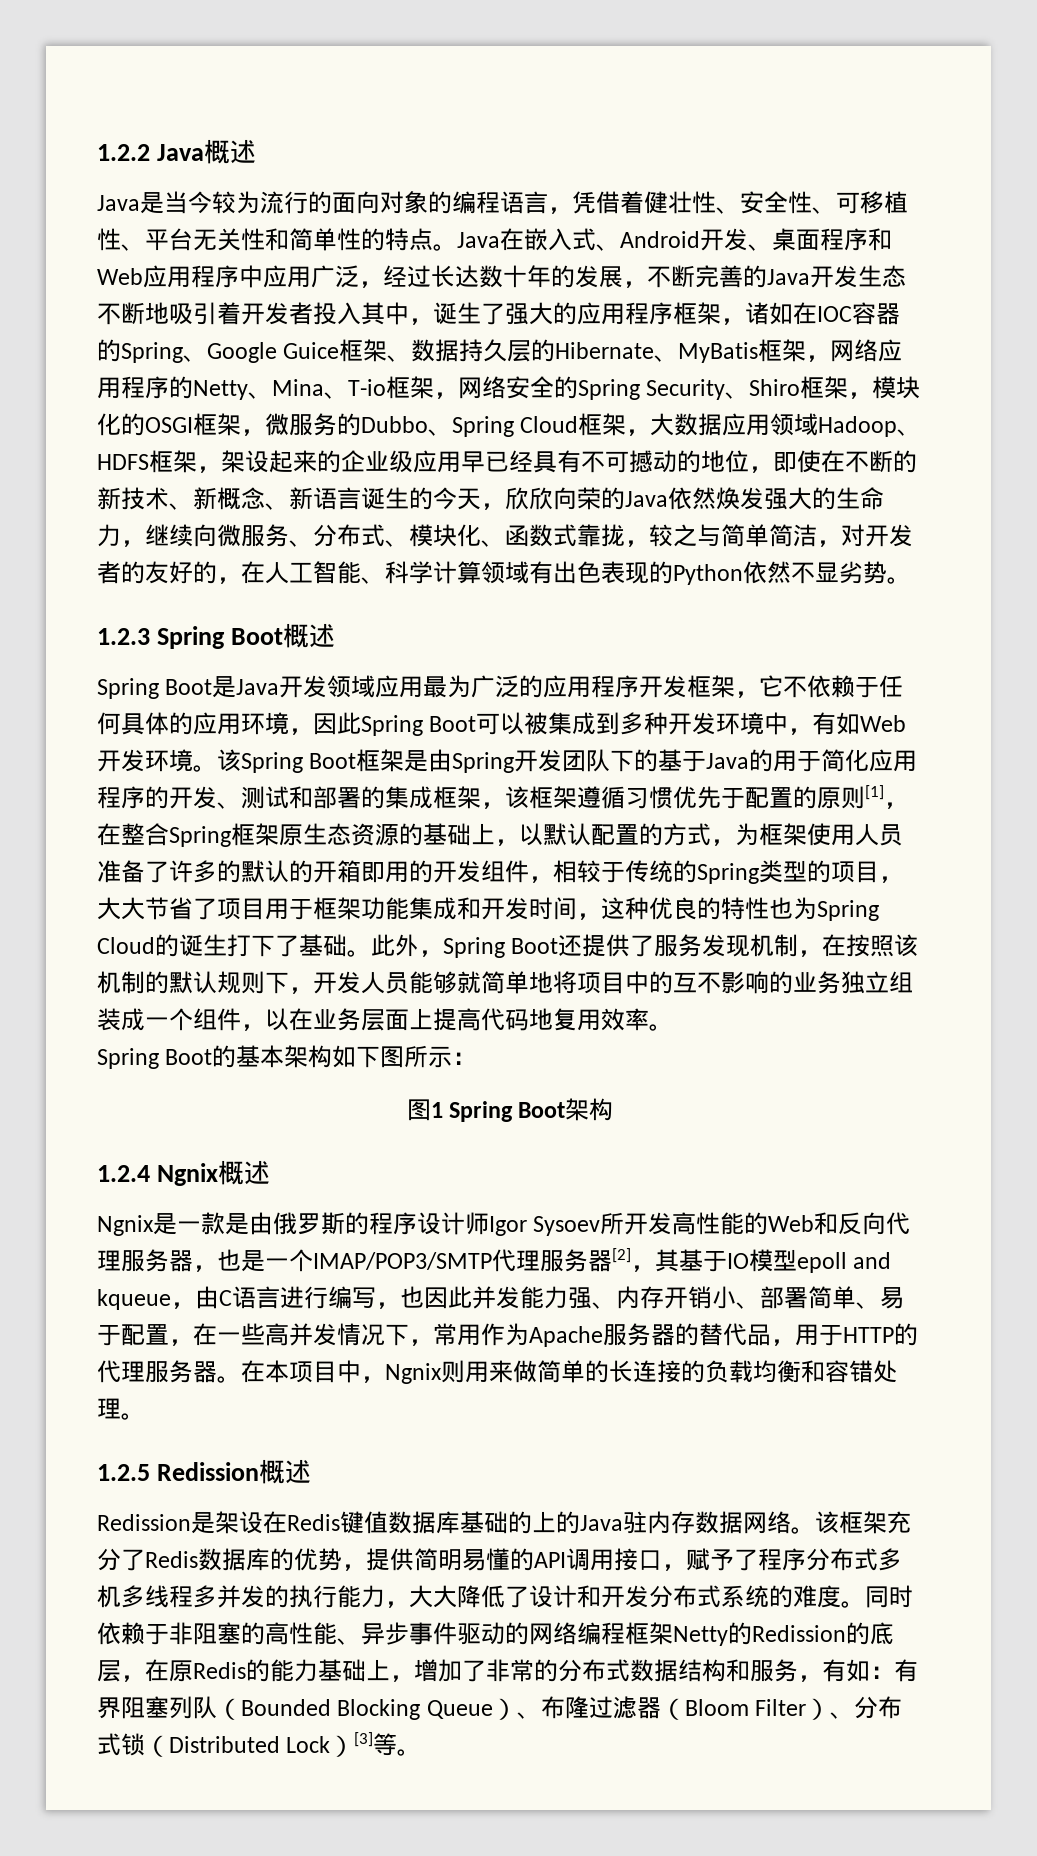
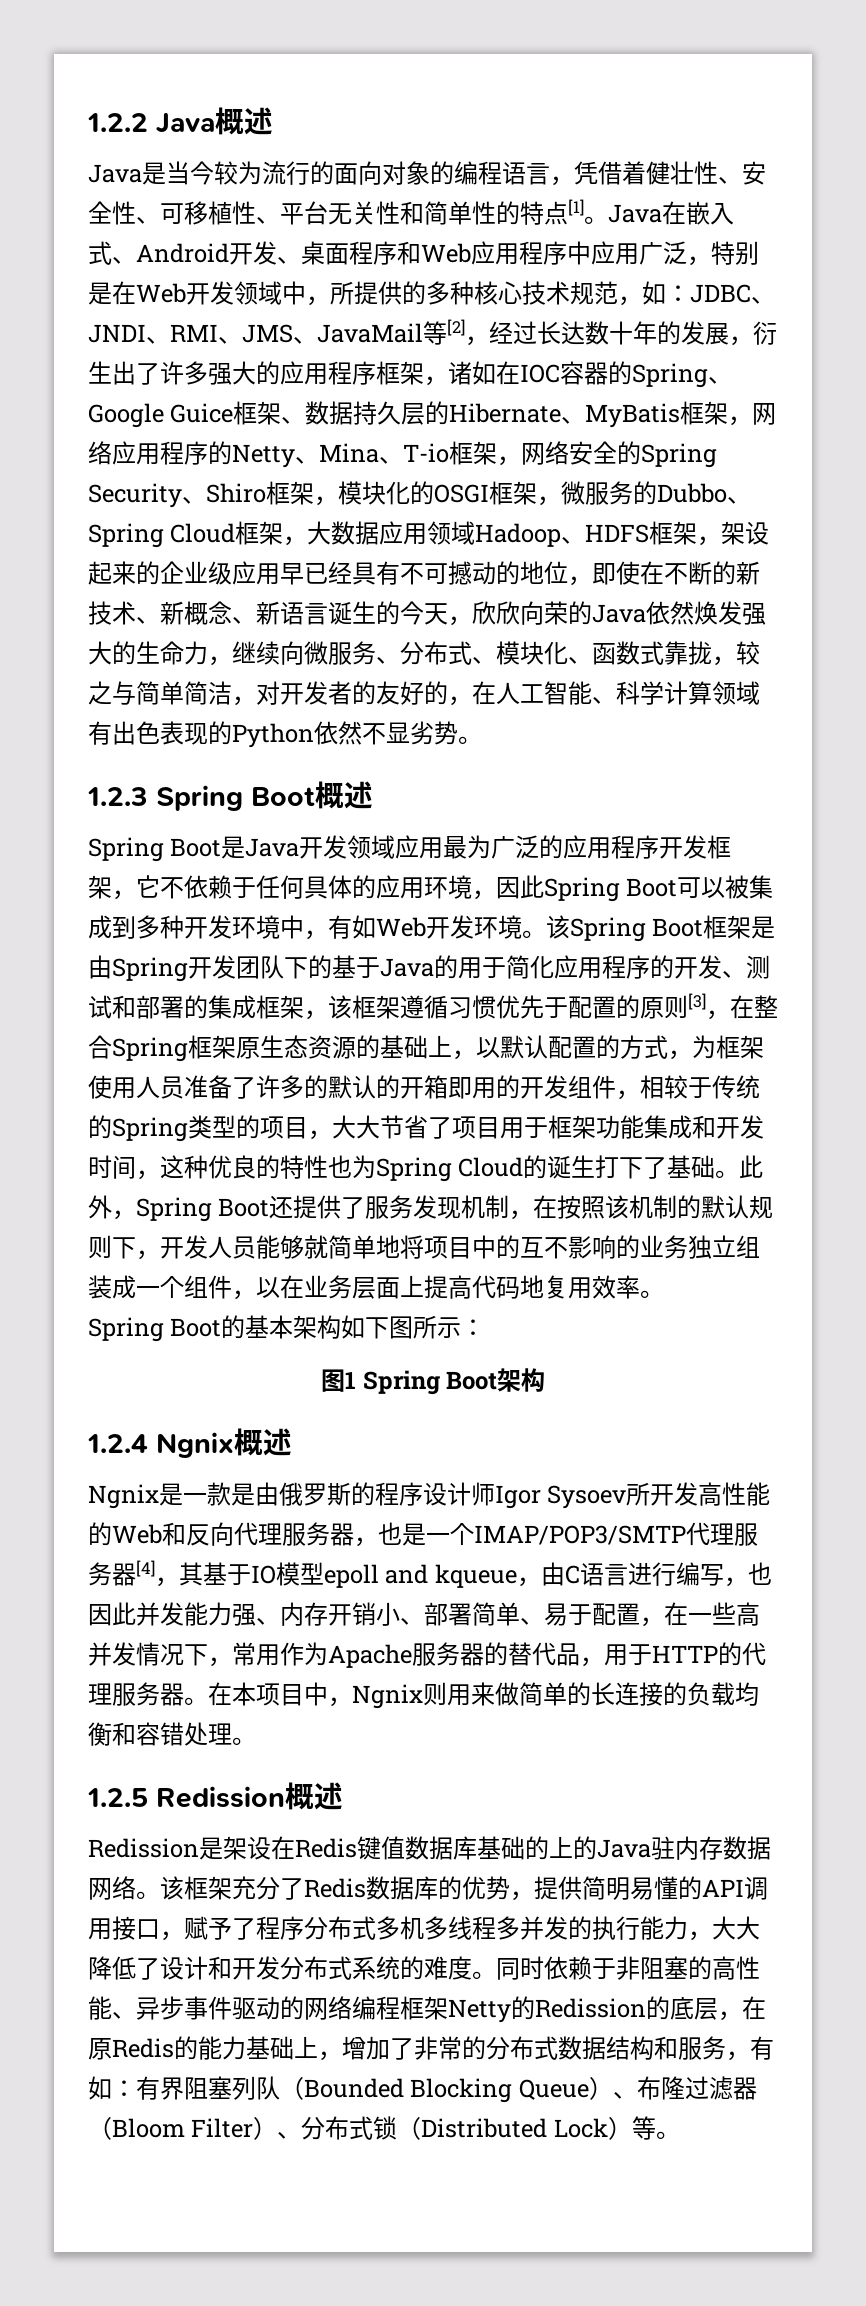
(433, 239) none -> [568,199,584,216] [1]
(383, 284) none -> [711,241,759,265] [88,281,775,306] [88,319,465,345] [465,336,489,346] 特别是在Web开发领域中，所提供的多种核心技术规范，如：JDBC、JNDI、RMI、JMS、JavaMail等[2]，
[647,265,906,288] [97,302,505,325] 不断完善的Java开发生态不断地吸引着开发者投入其中，诞生了 -> [753,321,777,345] [88,361,208,385] 衍生出了许多
[865,785,884,800] [1] -> [688,993,706,1010] [3]
[612,1248,631,1263] [2] -> [136,1560,155,1577] [4]
[354,1732,374,1747] [3] -> (632, 2128) none

